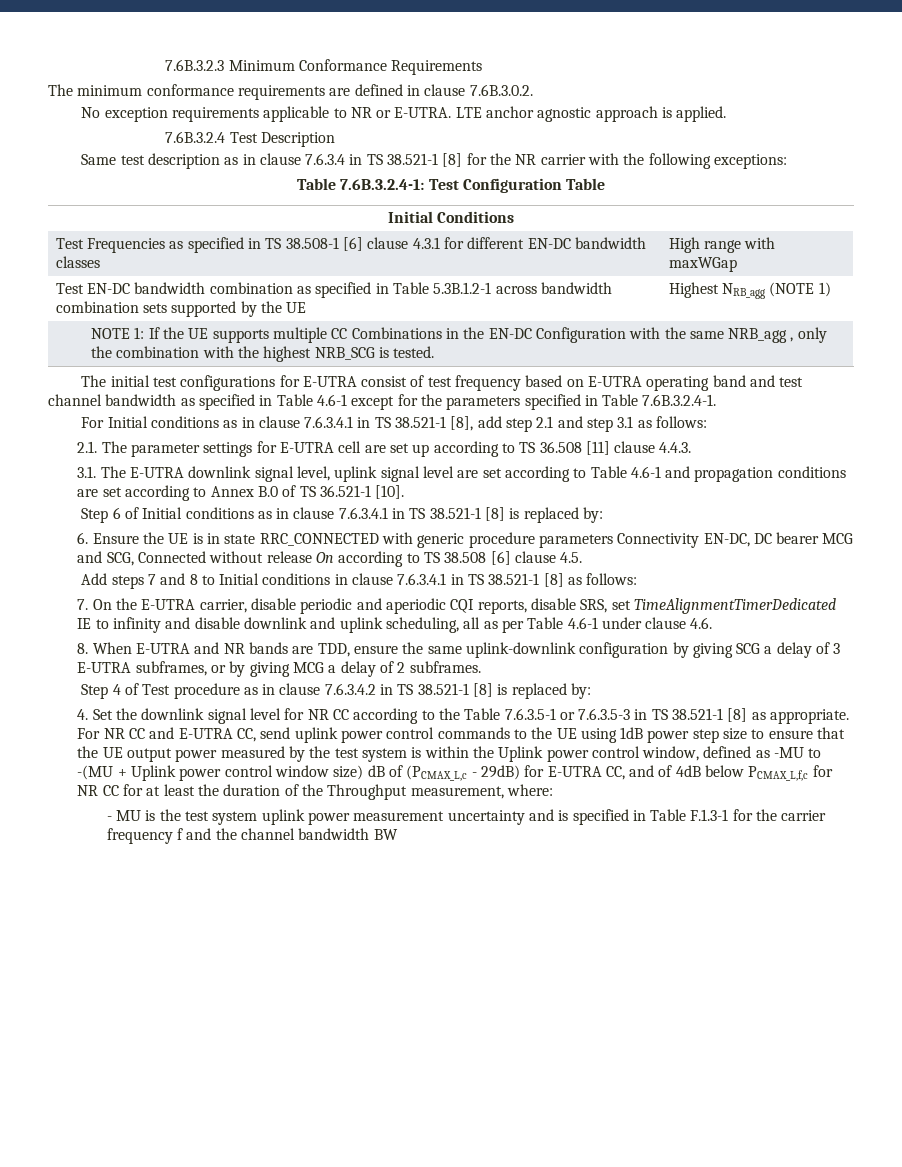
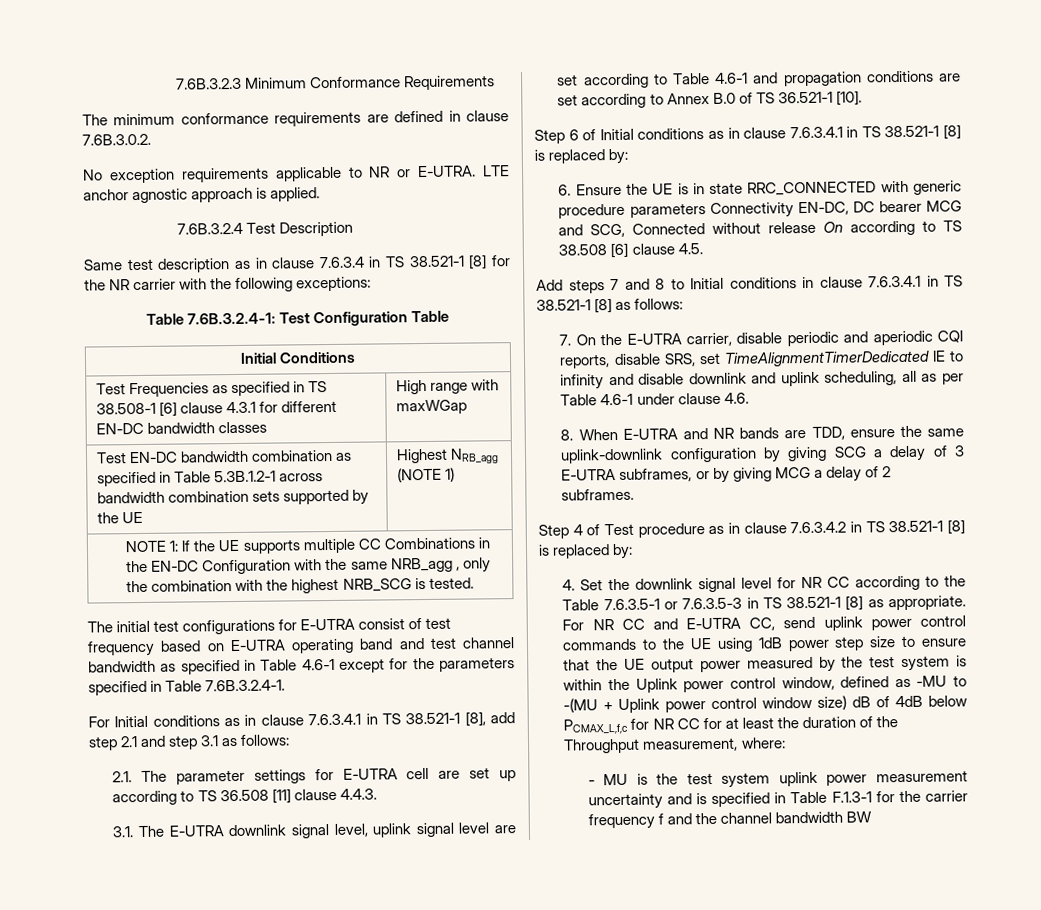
[406,765,673,781] (PCMAX_L,c - 29dB) for E-UTRA CC, and of -> (891, 702) none

